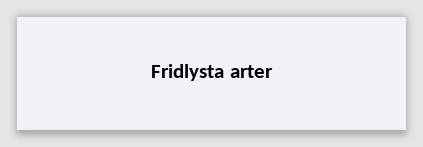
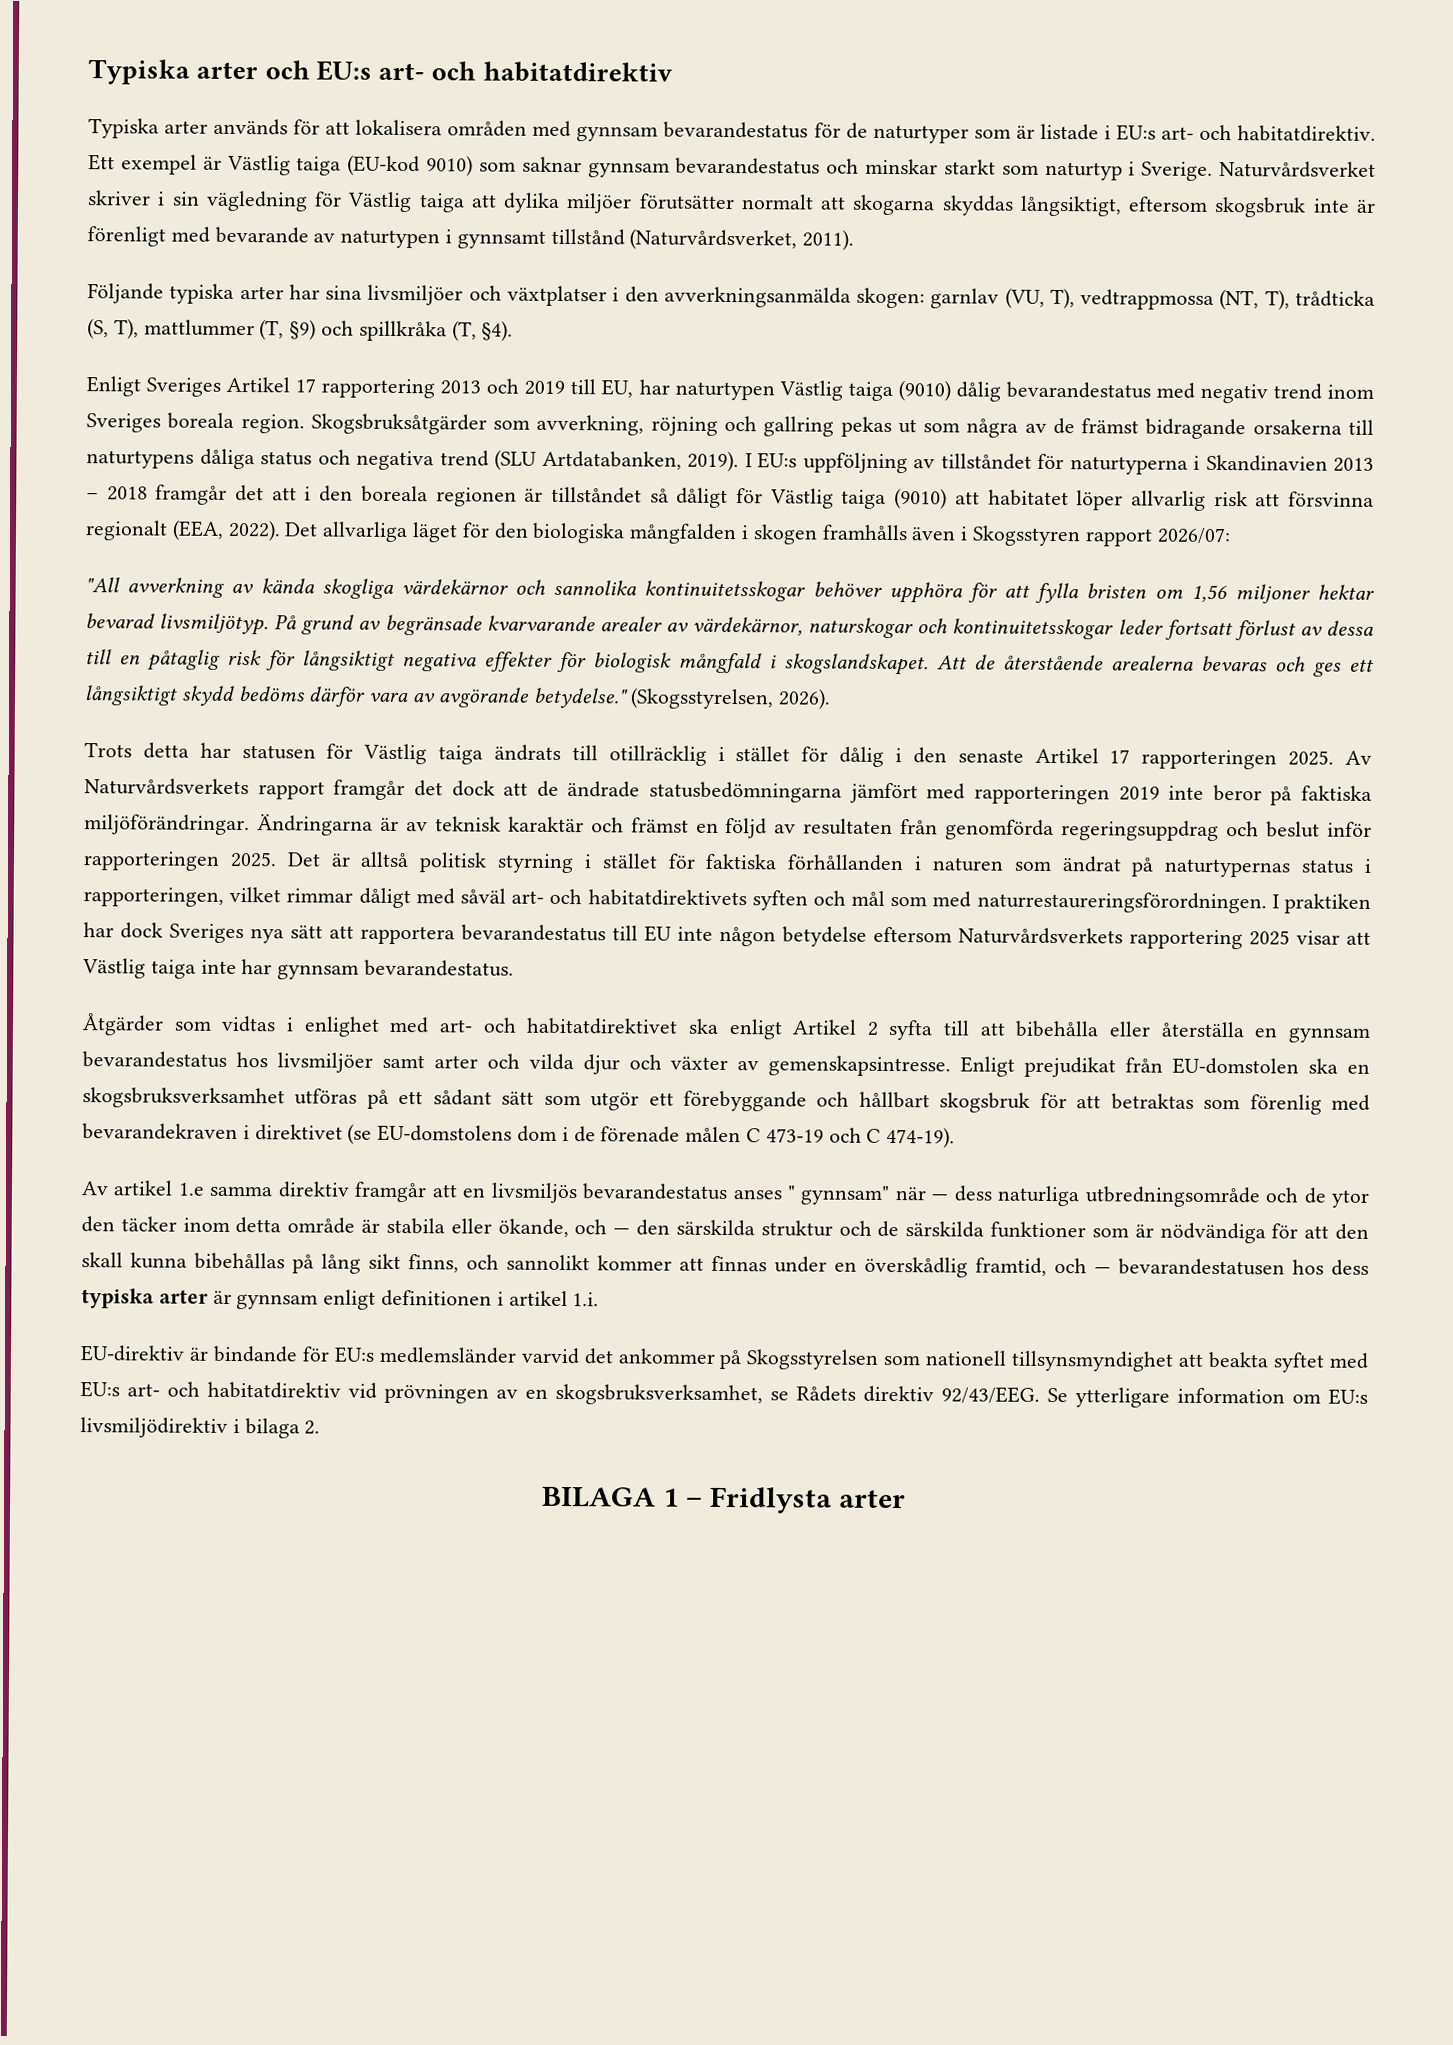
(151, 72) none -> [88,59,673,85] [88,118,1376,144] [88,154,1376,181] [87,190,1377,218] [87,226,855,251] [87,283,1376,311] [87,318,514,342] [86,376,1374,404] [86,412,1375,440] [86,448,1374,475] [86,484,1374,511] [85,519,1231,547] [85,577,1375,604] [85,613,1374,641] [85,649,1374,677] [84,685,832,710] [84,742,1373,770] [84,778,1372,806] [84,813,1373,842] [83,851,1373,878] [83,886,1371,914] [83,922,1371,950] [82,958,515,980] [82,1013,1370,1043] [82,1051,1371,1078] [82,1087,1370,1115] [82,1123,956,1149] [81,1180,1370,1208] [81,1216,1370,1244] [81,1252,1369,1278] [81,1288,600,1310] [80,1345,1369,1373] [80,1381,1368,1408] [80,1417,321,1439] [542,1486,703,1508] Typiska arter och EU:s art- och habitatdirektiv // Typiska arter används för att lokalisera områden med gynnsam bevarandestatus för de naturtyper som är listade i EU:s art- och habitatdirektiv. Ett exempel är Västlig taiga (EU-kod 9010) som saknar gynnsam bevarandestatus och minskar starkt som naturtyp i Sverige. Naturvårdsverket skriver i sin vägledning för Västlig taiga att dylika miljöer förutsätter normalt att skogarna skyddas långsiktigt, eftersom skogsbruk inte är förenligt med bevarande av naturtypen i gynnsamt tillstånd (Naturvårdsverket, 2011). // Följande typiska arter har sina livsmiljöer och växtplatser i den avverkningsanmälda skogen: garnlav (VU, T), vedtrappmossa (NT, T), trådticka (S, T), mattlummer (T, §9) och spillkråka (T, §4). // Enligt Sveriges Artikel 17 rapportering 2013 och 2019 till EU, har naturtypen Västlig taiga (9010) dålig bevarandestatus med negativ trend inom Sveriges boreala region. Skogsbruksåtgärder som avverkning, röjning och gallring pekas ut som några av de främst bidragande orsakerna till naturtypens dåliga status och negativa trend (SLU Artdatabanken, 2019). I EU:s uppföljning av tillståndet för naturtyperna i Skandinavien 2013 – 2018 framgår det att i den boreala regionen är tillståndet så dåligt för Västlig taiga (9010) att habitatet löper allvarlig risk att försvinna regionalt (EEA, 2022). Det allvarliga läget för den biologiska mångfalden i skogen framhålls även i Skogsstyren rapport 2026/07: // "All avverkning av kända skogliga värdekärnor och sannolika kontinuitetsskogar behöver upphöra för att fylla bristen om 1,56 miljoner hektar bevarad livsmiljötyp. På grund av begränsade kvarvarande arealer av värdekärnor, naturskogar och kontinuitetsskogar leder fortsatt förlust av dessa till en påtaglig risk för långsiktigt negativa effekter för biologisk mångfald i skogslandskapet. Att de återstående arealerna bevaras och ges ett långsiktigt skydd bedöms därför vara av avgörande betydelse." (Skogsstyrelsen, 2026). // Trots detta har statusen för Västlig taiga ändrats till otillräcklig i stället för dålig i den senaste Artikel 17 rapporteringen 2025. Av Naturvårdsverkets rapport framgår det dock att de ändrade statusbedömningarna jämfört med rapporteringen 2019 inte beror på faktiska miljöförändringar. Ändringarna är av teknisk karaktär och främst en följd av resultaten från genomförda regeringsuppdrag och beslut inför rapporteringen 2025. Det är alltså politisk styrning i stället för faktiska förhållanden i naturen som ändrat på naturtypernas status i rapporteringen, vilket rimmar dåligt med såväl art- och habitatdirektivets syften och mål som med naturrestaureringsförordningen. I praktiken har dock Sveriges nya sätt att rapportera bevarandestatus till EU inte någon betydelse eftersom Naturvårdsverkets rapportering 2025 visar att Västlig taiga inte har gynnsam bevarandestatus. // Åtgärder som vidtas i enlighet med art- och habitatdirektivet ska enligt Artikel 2 syfta till att bibehålla eller återställa en gynnsam bevarandestatus hos livsmiljöer samt arter och vilda djur och växter av gemenskapsintresse. Enligt prejudikat från EU-domstolen ska en skogsbruksverksamhet utföras på ett sådant sätt som utgör ett förebyggande och hållbart skogsbruk för att betraktas som förenlig med bevarandekraven i direktivet (se EU-domstolens dom i de förenade målen C 473-19 och C 474-19). // Av artikel 1.e samma direktiv framgår att en livsmiljös bevarandestatus anses " gynnsam" när — dess naturliga utbredningsområde och de ytor den täcker inom detta område är stabila eller ökande, och — den särskilda struktur och de särskilda funktioner som är nödvändiga för att den skall kunna bibehållas på lång sikt finns, och sannolikt kommer att finnas under en överskådlig framtid, och — bevarandestatusen hos dess typiska arter är gynnsam enligt definitionen i artikel 1.i. // EU-direktiv är bindande för EU:s medlemsländer varvid det ankommer på Skogsstyrelsen som nationell tillsynsmyndighet att beakta syftet med EU:s art- och habitatdirektiv vid prövningen av en skogsbruksverksamhet, se Rådets direktiv 92/43/EEG. Se ytterligare information om EU:s livsmiljödirektiv i bilaga 2. // BILAGA 1 –

